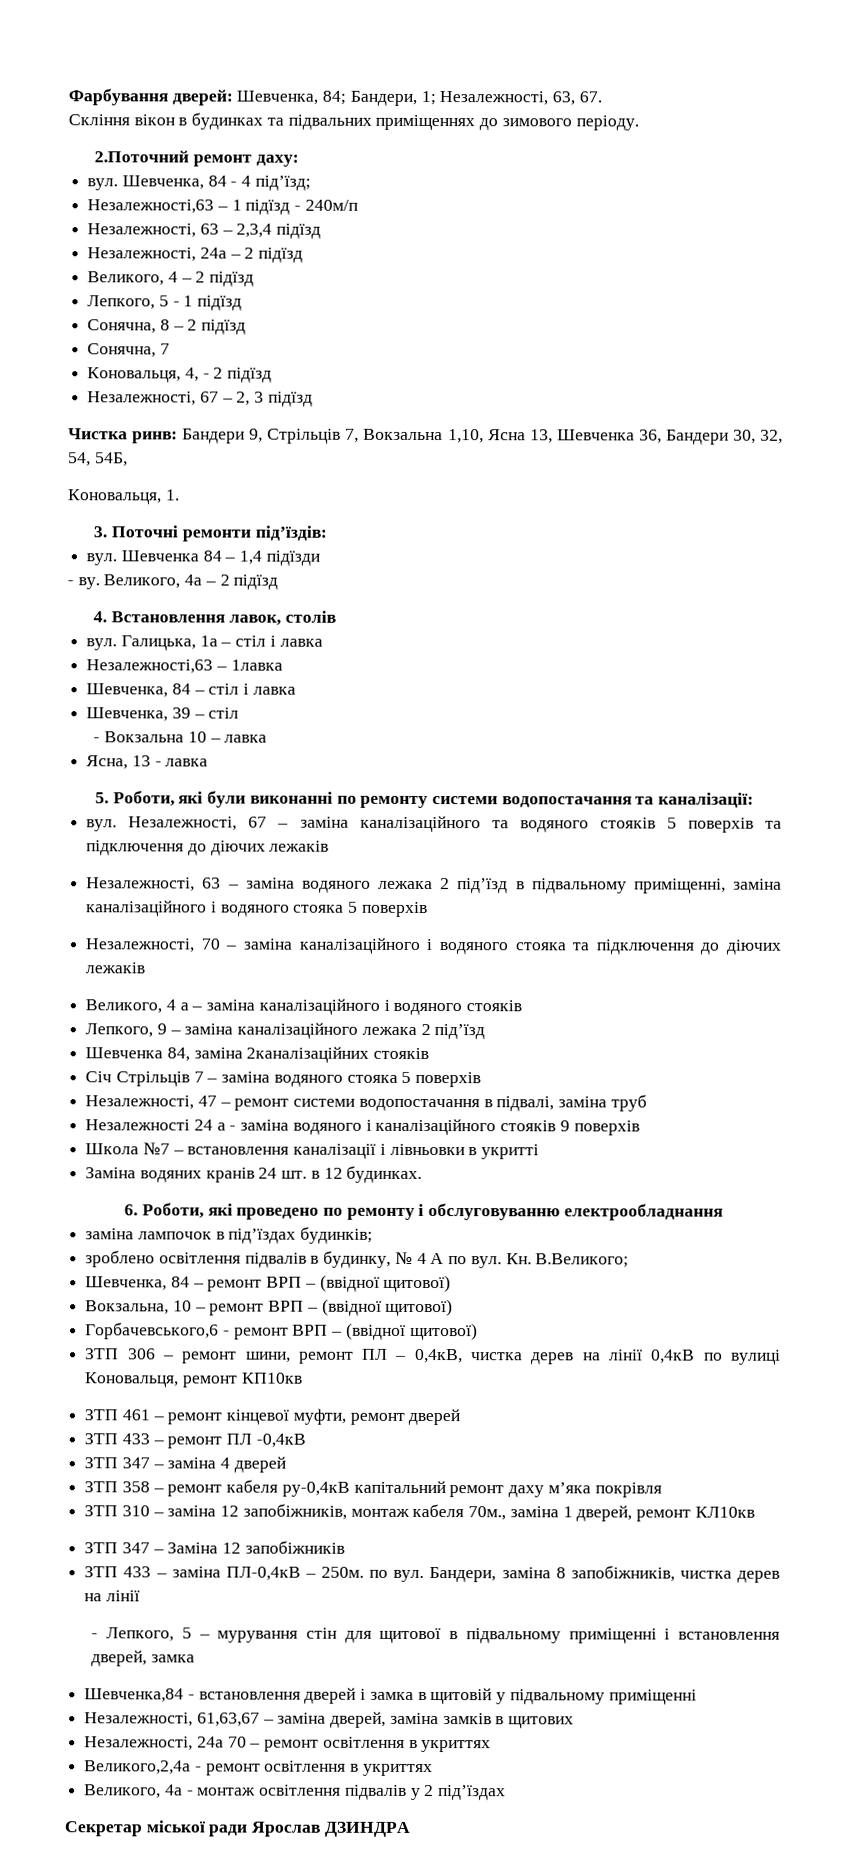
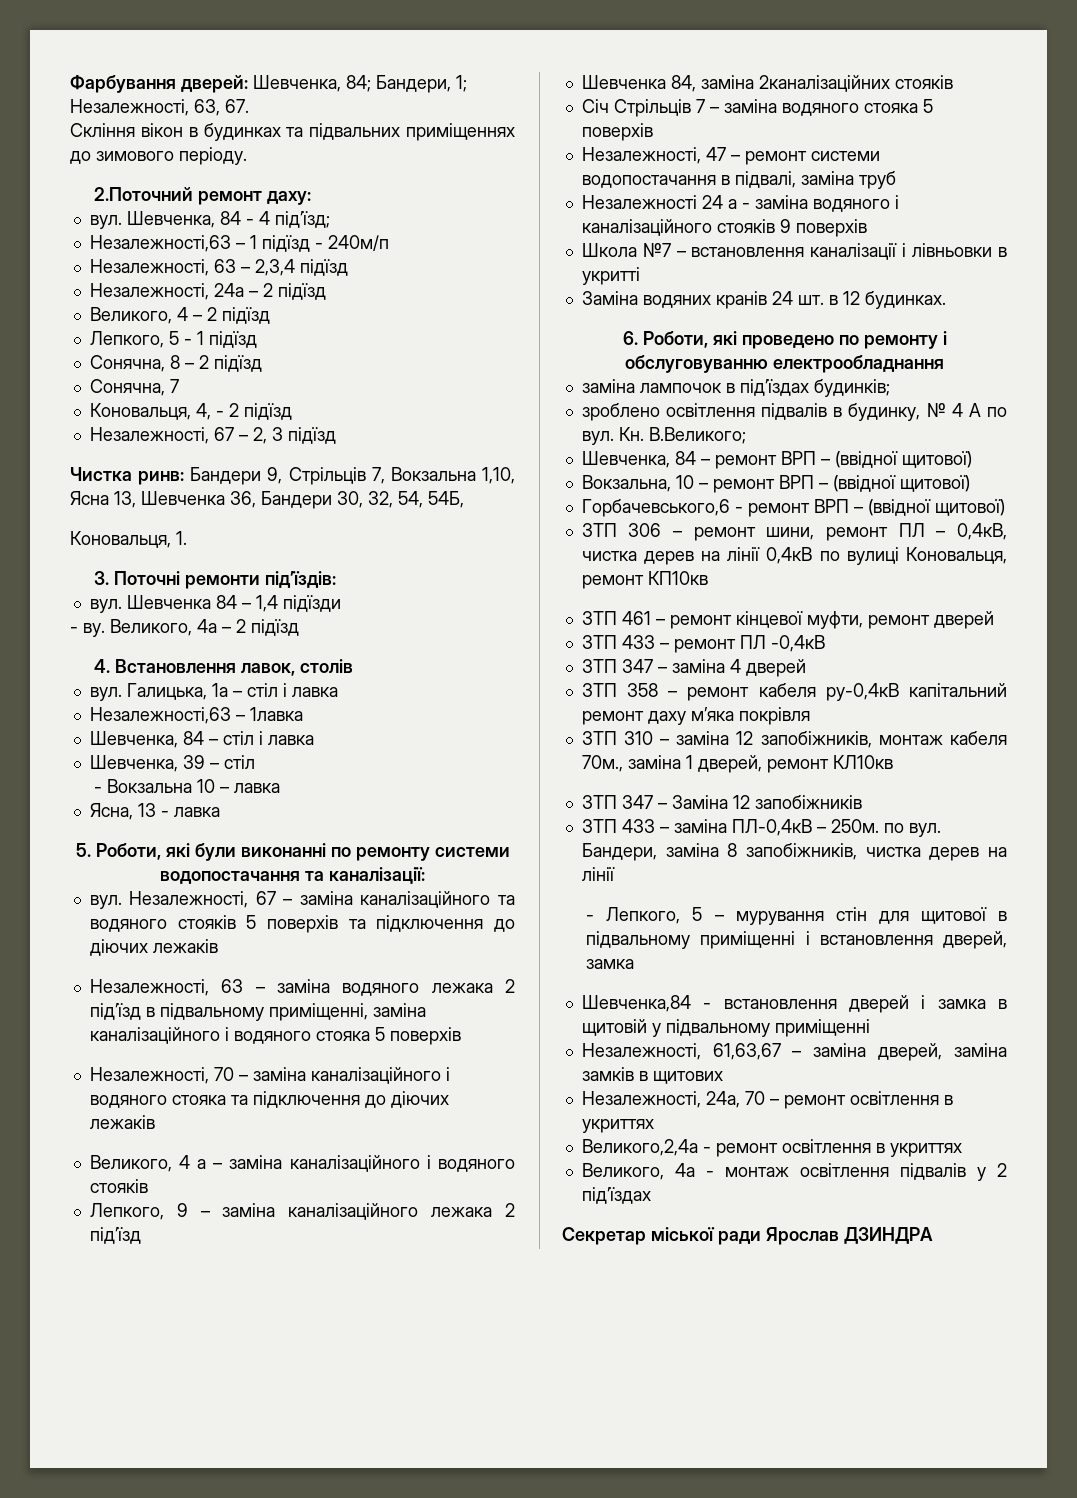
[196,1736,224,1748] 24а -> [705,1091,740,1108] 24а,

